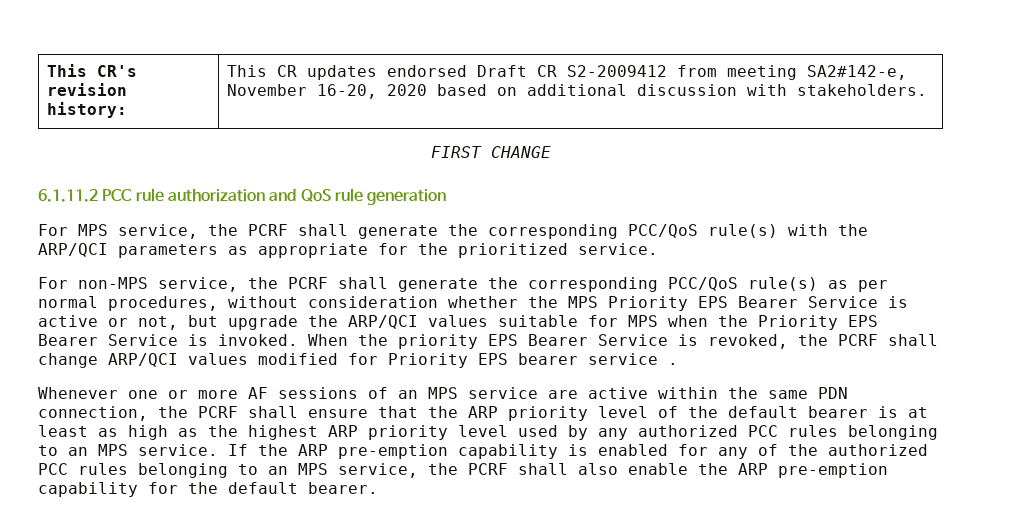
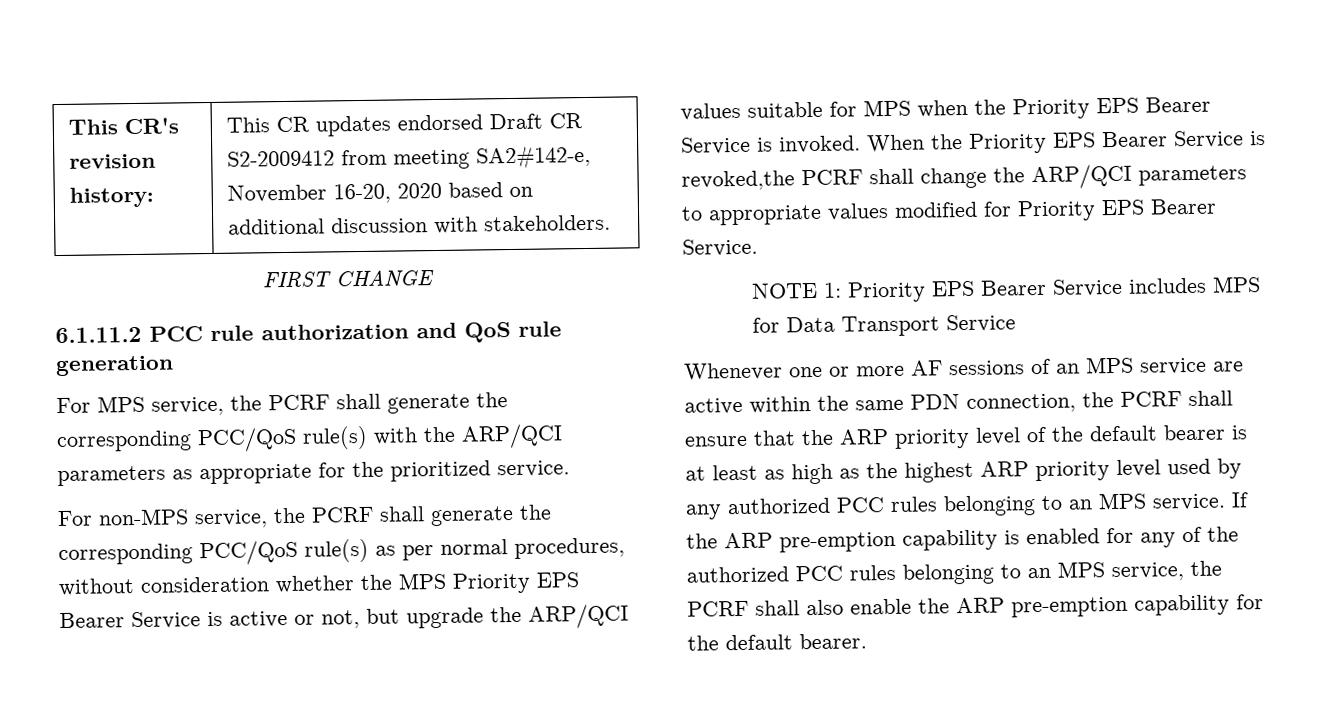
[398,334,828,349] priority EPS Bearer Service is revoked, the -> [969,130,1266,154] [681,170,795,191] Priority EPS Bearer Service is revoked,the
[108,353,178,367] ARP/QCI -> [993,163,1247,190] [681,204,822,226] the ARP/QCI parameters to appropriate
[518,353,678,365] bearer service . -> [1150,198,1217,215] [682,238,758,257] [751,276,1262,303] [752,314,1017,337] Bearer Service. // NOTE 1: Priority EPS Bearer Service includes MPS for Data Transport Service

